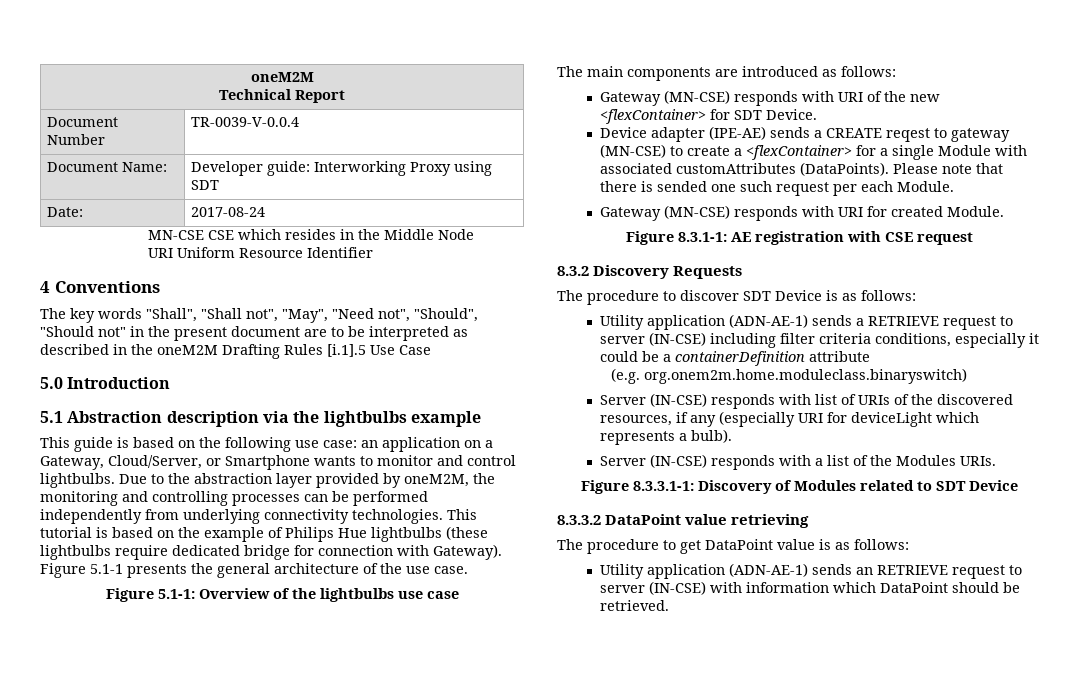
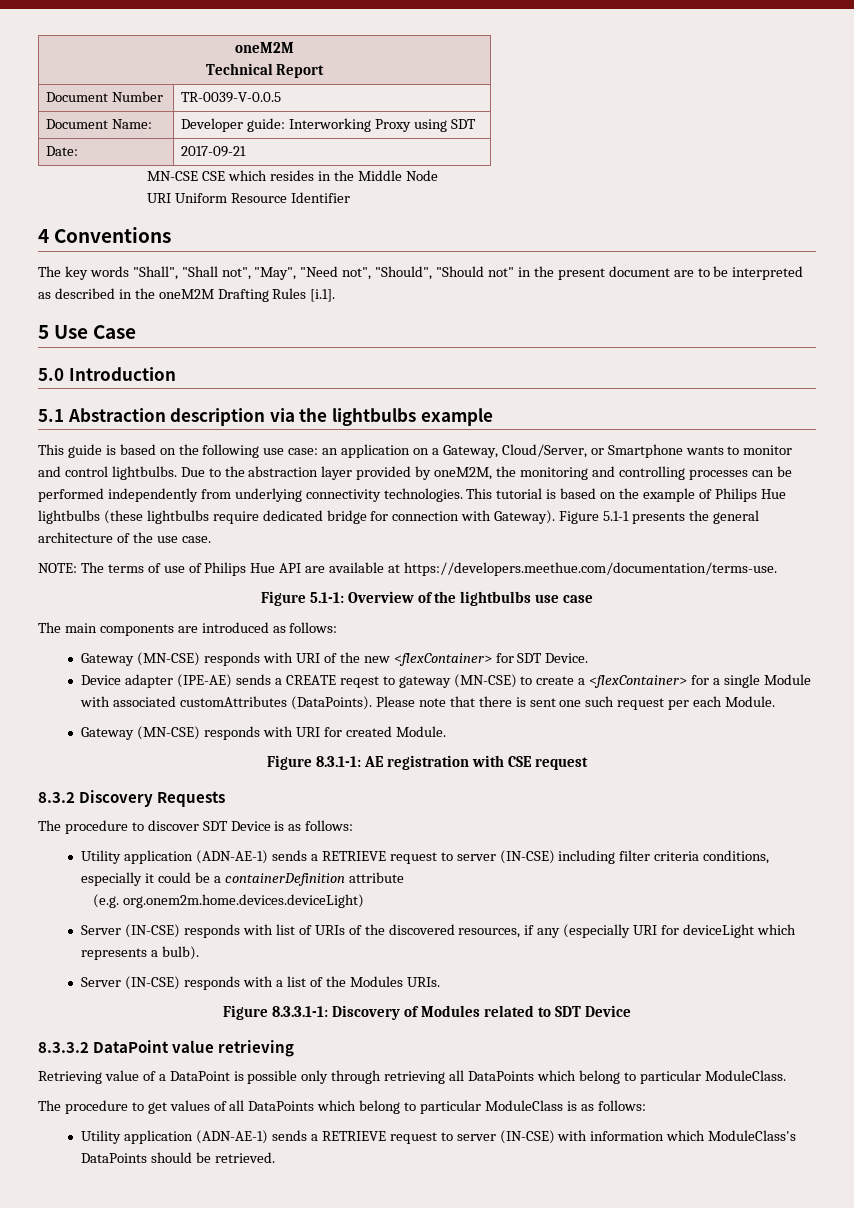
[190,117,299,127] TR-0039-V-0.0.4 -> [181,92,282,103] TR-0039-V-0.0.5
[190,207,265,217] 2017-08-24 -> [181,146,247,157] 2017-09-21
[327,344,366,357] [i.1].5 -> [310,289,336,302] [38,325,49,339] [i.1]. // 5
(468, 570) none -> [38,562,777,576] // NOTE: The terms of use of Philips Hue API are available at https://developers.meethue.com/documentation/terms-use.
[657,181,708,192] sended -> [529,698,556,707] sent
[644,368,968,384] org.onem2m.home.moduleclass.binaryswitch) -> [122,894,364,908] org.onem2m.home.devices.deviceLight)
[557,539,909,554] [600,563,874,579] The procedure to get DataPoint value is as follows: // Utility application (ADN-AE-1) sends an -> [38,1070,786,1084] [38,1100,646,1114] [81,1130,318,1144] Retrieving value of a DataPoint is possible only through retrieving all DataPoints which belong to particular ModuleClass. // The procedure to get values of all DataPoints which belong to particular ModuleClass is as follows: // Utility application (ADN-AE-1) sends a
[880,582,949,593] DataPoint -> [708,1130,797,1141] [81,1153,148,1163] ModuleClass's DataPoints

